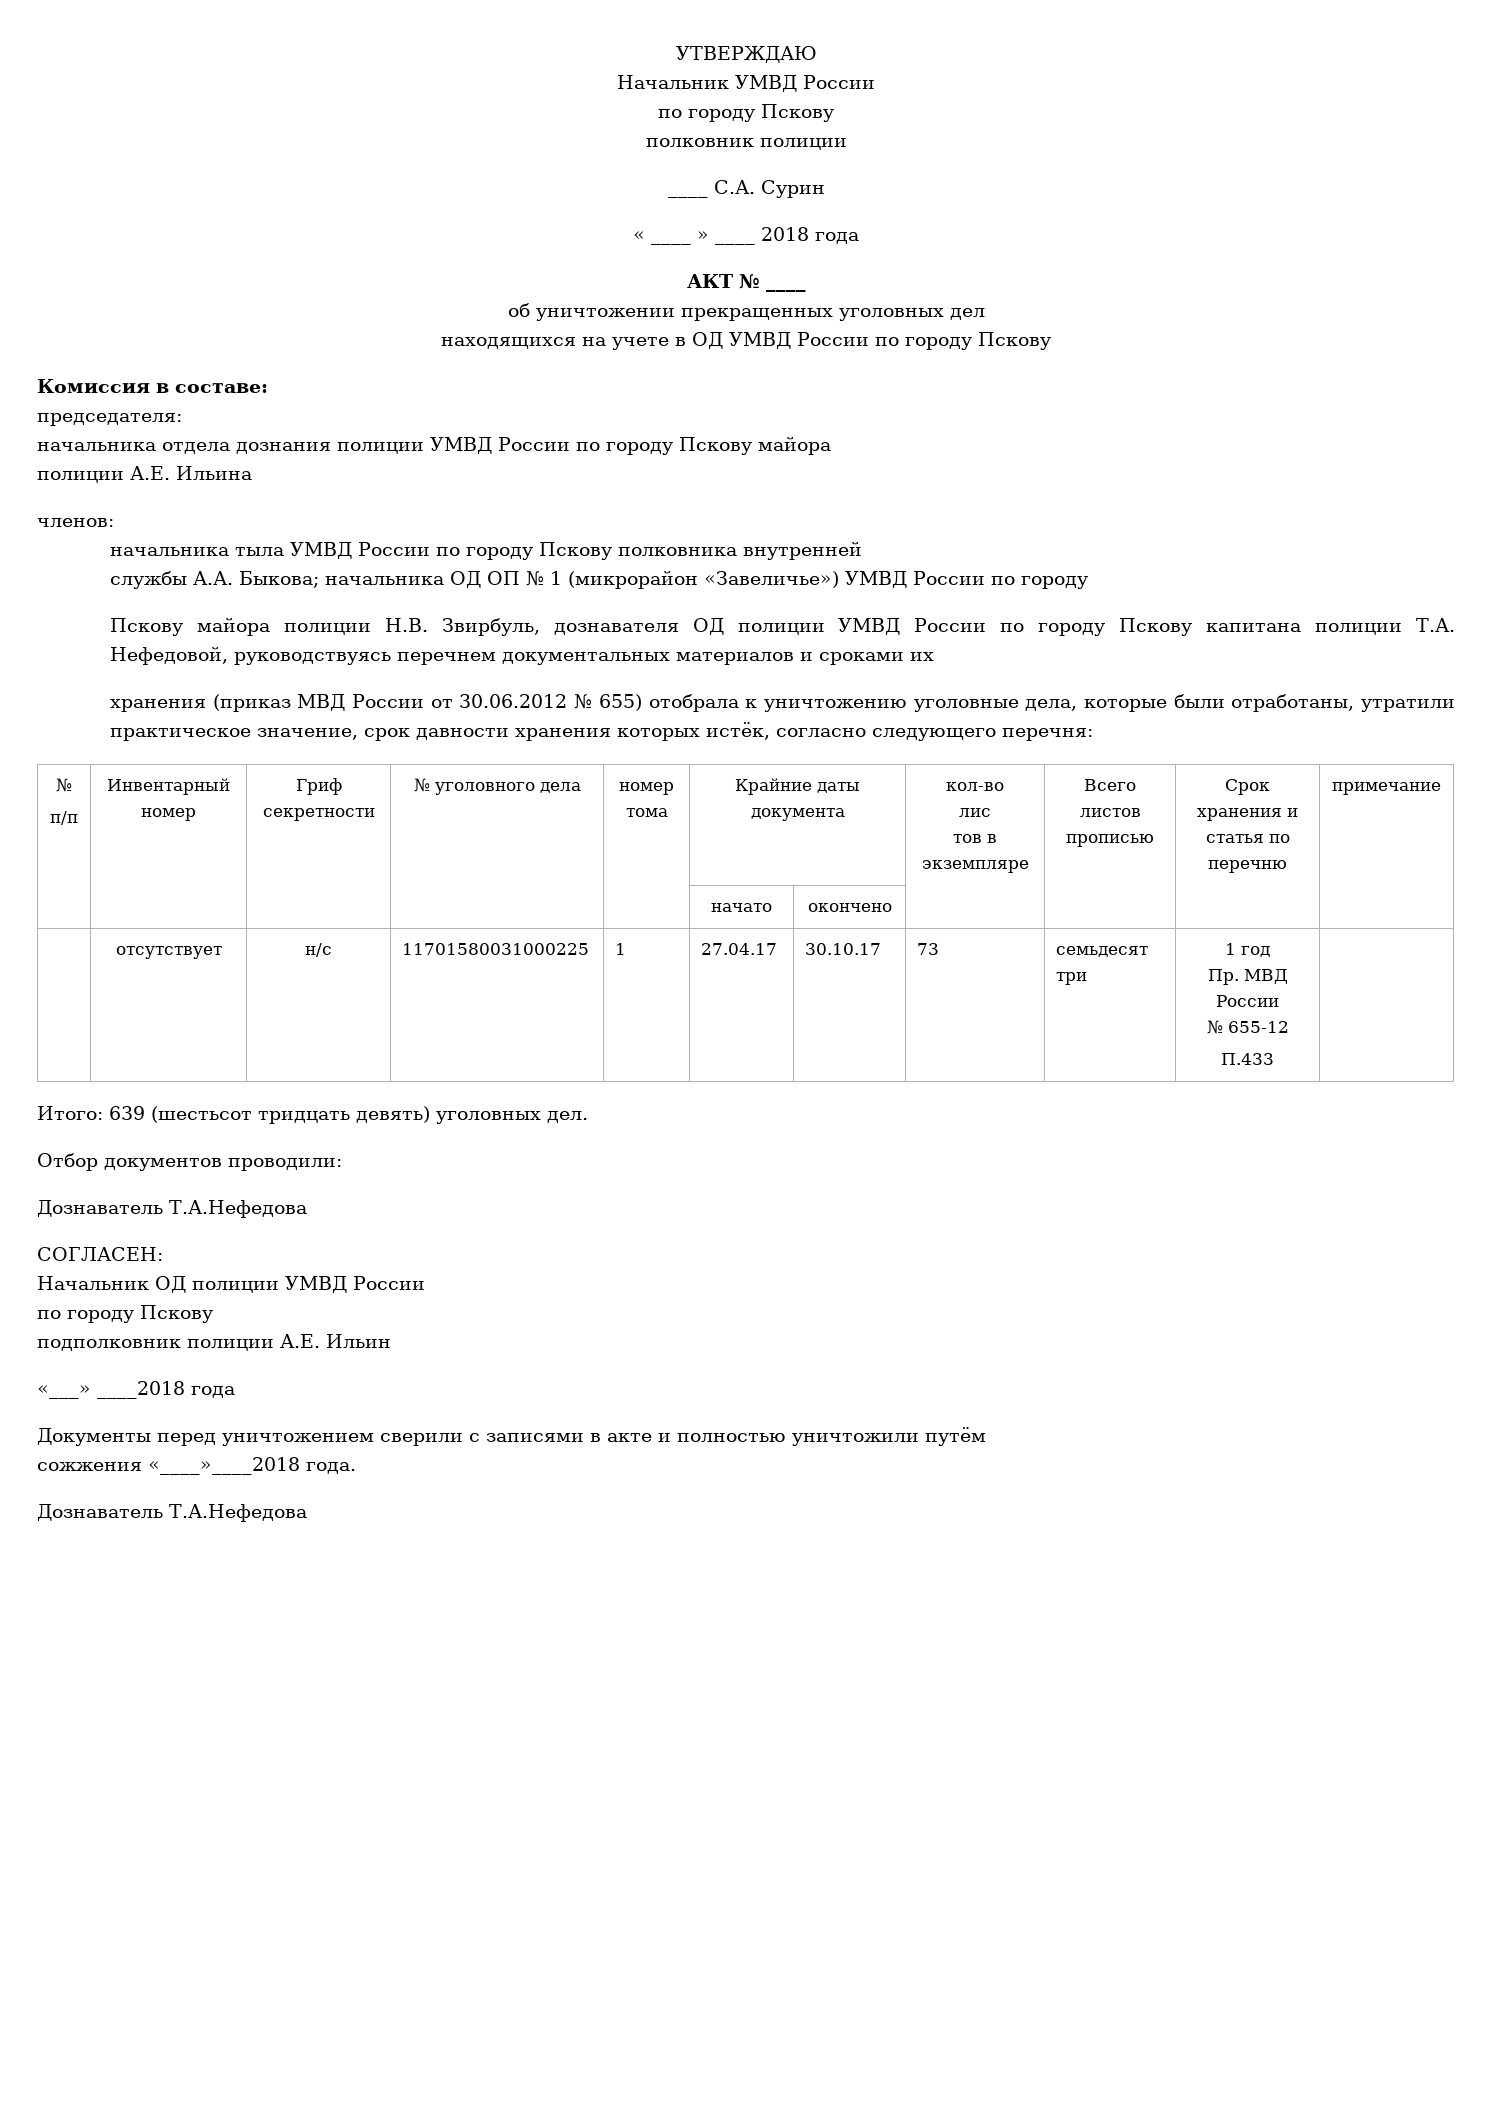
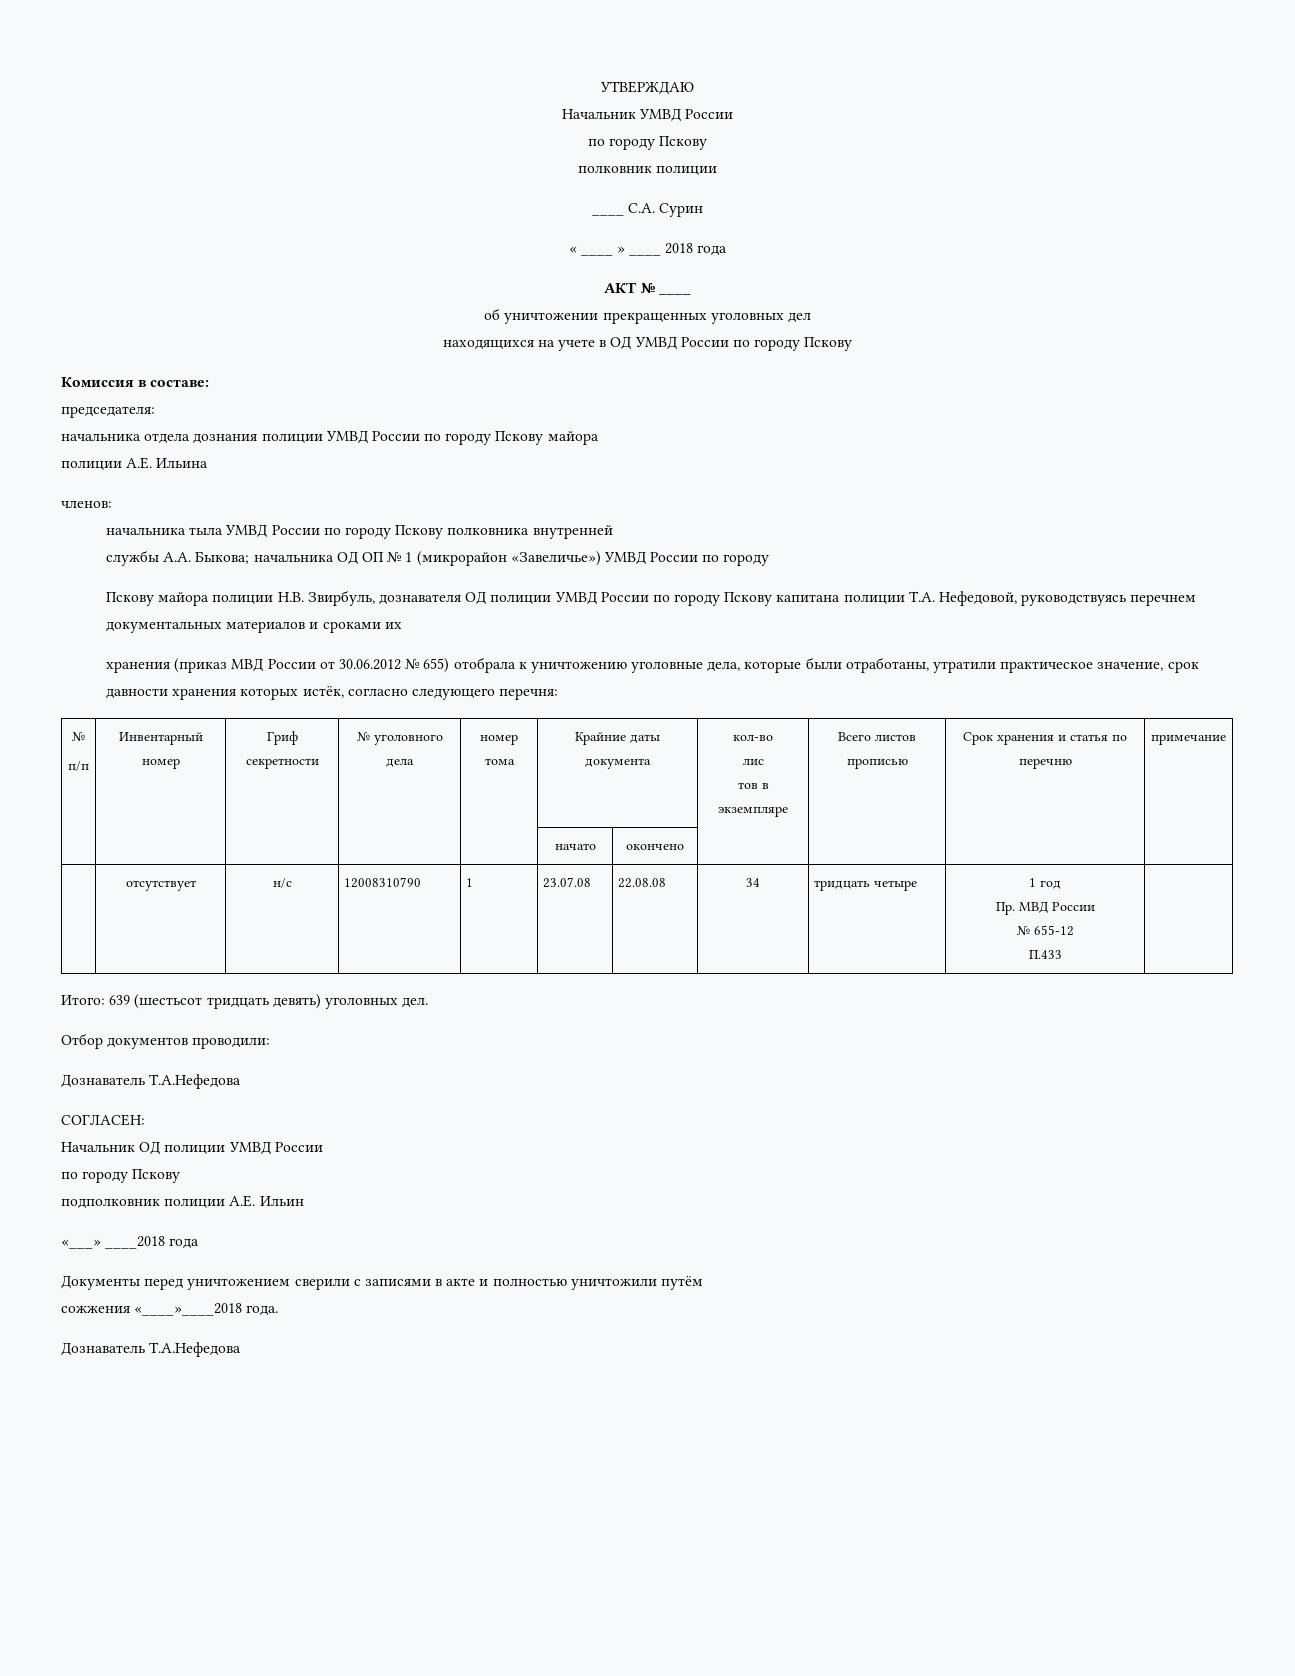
[402,943,590,955] [615,943,627,955] [701,943,778,955] [805,943,882,955] [917,943,940,955] [1056,946,1149,957] [1056,972,1088,985] 11701580031000225 | 1 | 27.04.17 | 30.10.17 | 73 | семьдесят три -> [344,877,422,888] [466,878,474,887] [543,877,592,888] [618,878,667,888] [746,878,760,887] [814,880,918,891] 12008310790 | 1 | 23.07.08 | 22.08.08 | 34 | тридцать четыре

